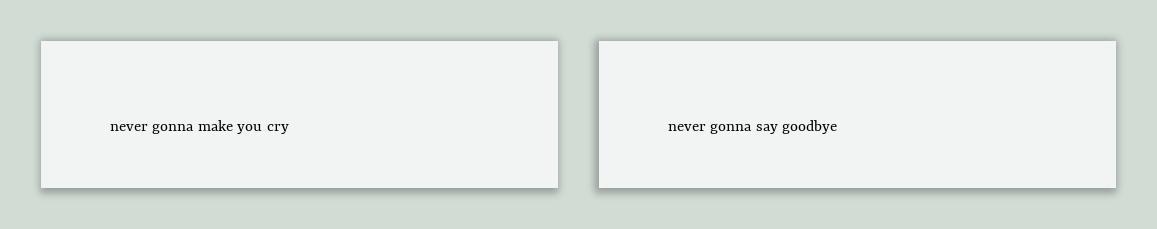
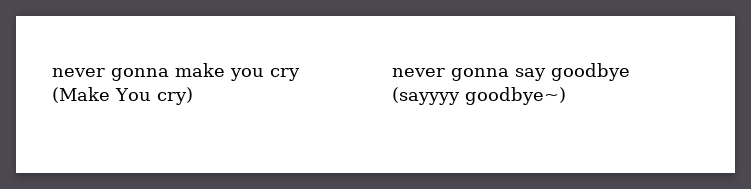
(289, 129) none -> [52,87,193,105] (Make You cry)
(838, 127) none -> [392,87,566,105] (sayyyy goodbye~)

